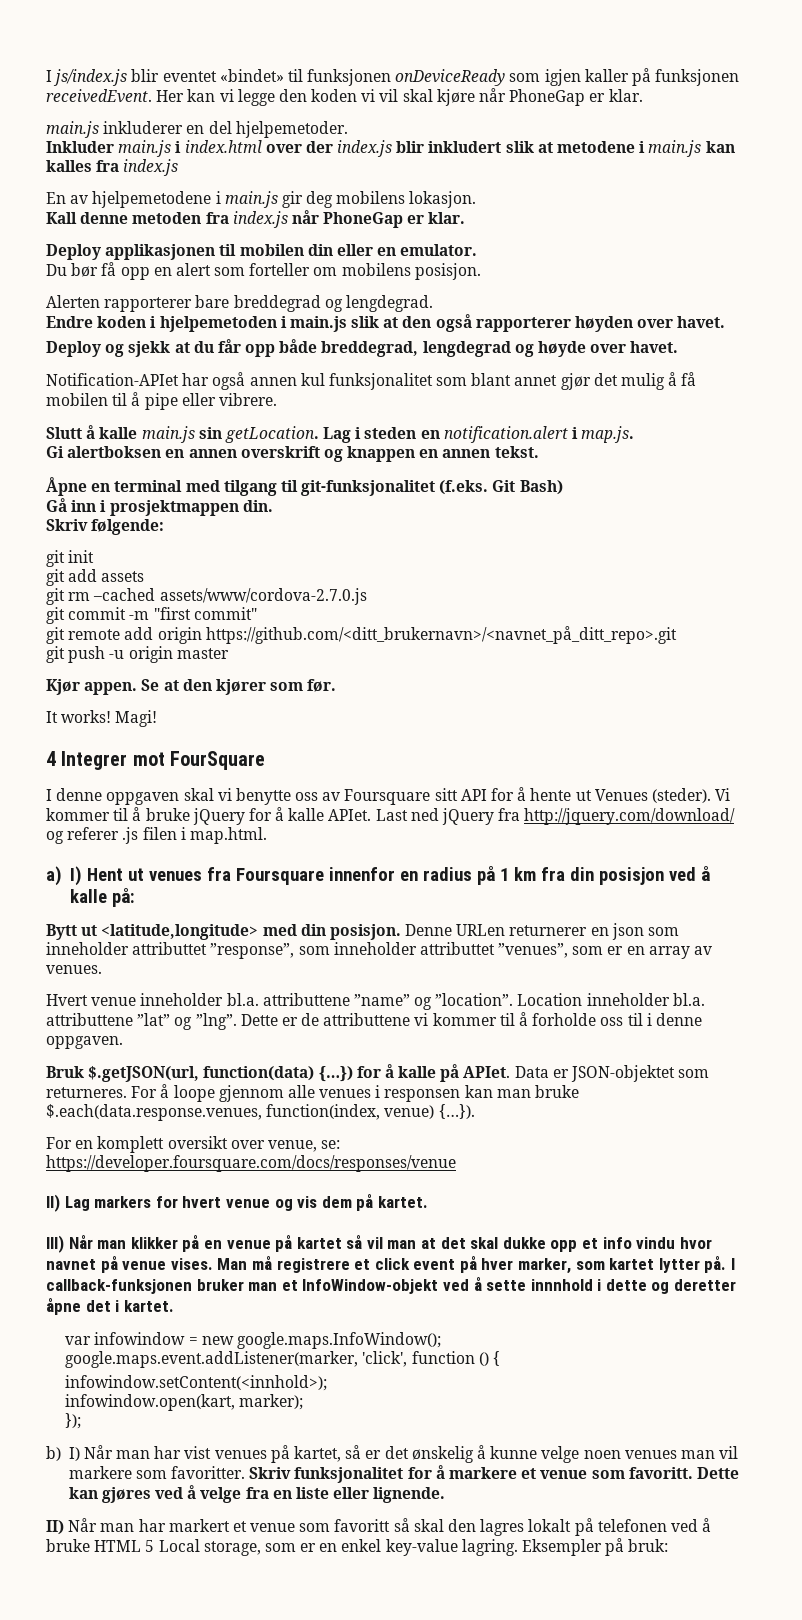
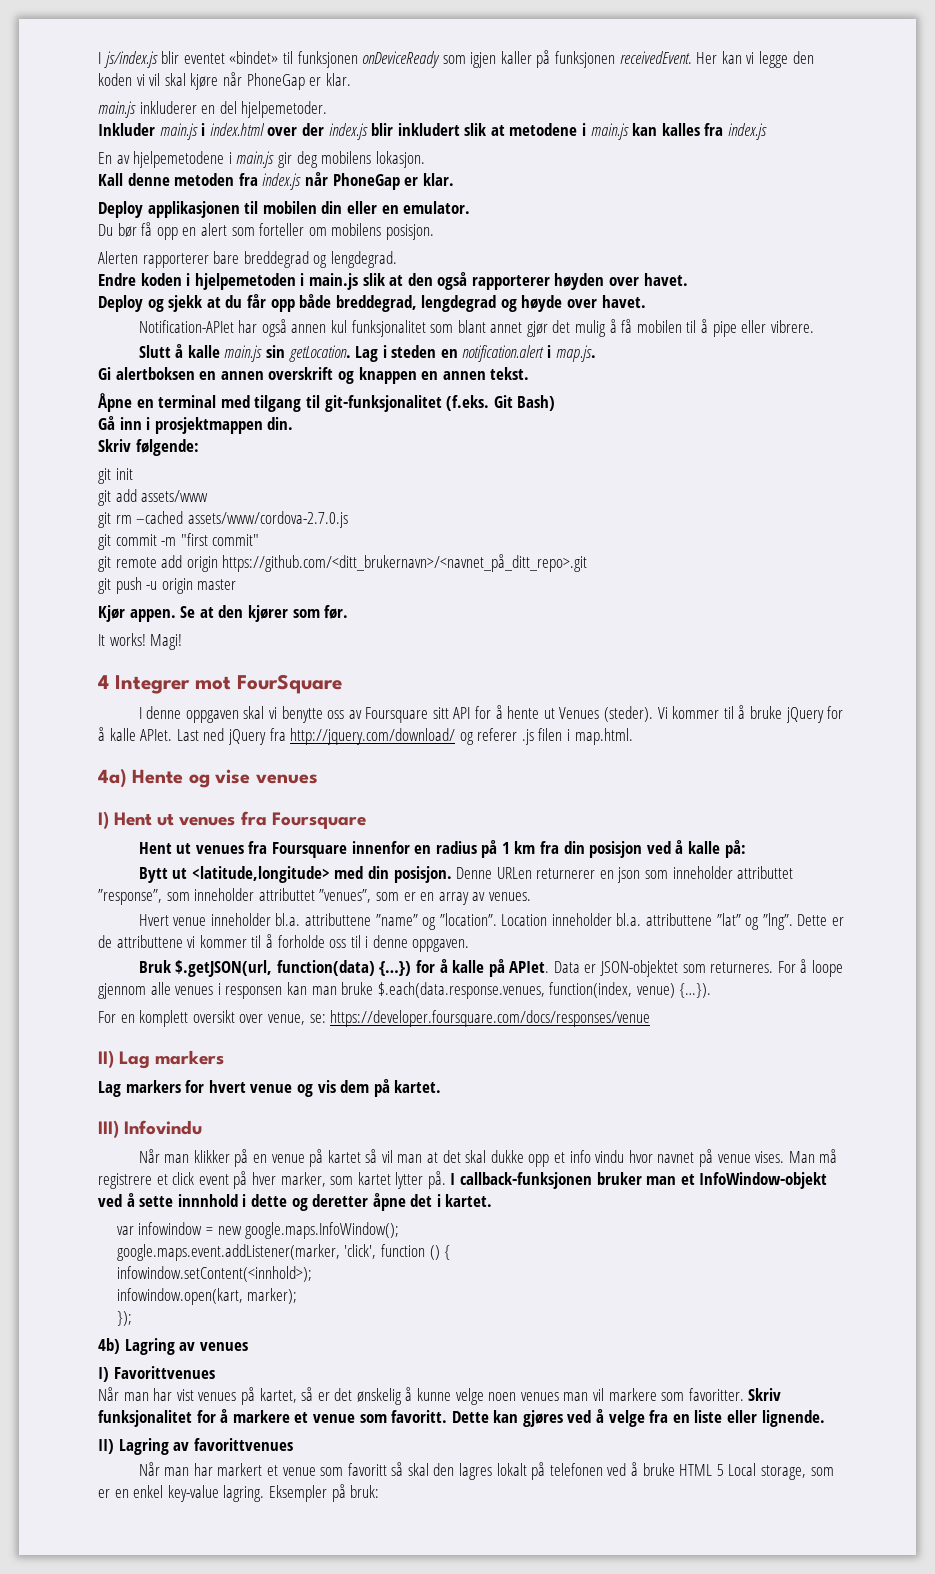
[101,571,145,582] assets -> [141,490,209,502] assets/www
[46,866,62,886] a) -> [98,769,318,788] 4a) Hente og vise venues //
(324, 876) none -> [138,841,347,858] // Hent ut venues fra Foursquare
(152, 1202) none -> [98,1080,181,1097] // Lag markers
(64, 1244) none -> [124,1120,203,1135] Infovindu //
[46,1446,80,1461] b) I) -> [98,1338,248,1355] [98,1366,215,1382] 4b) Lagring av venues // I) Favorittvenues //
(64, 1527) none -> [118,1438,293,1455] Lagring av favorittvenues //

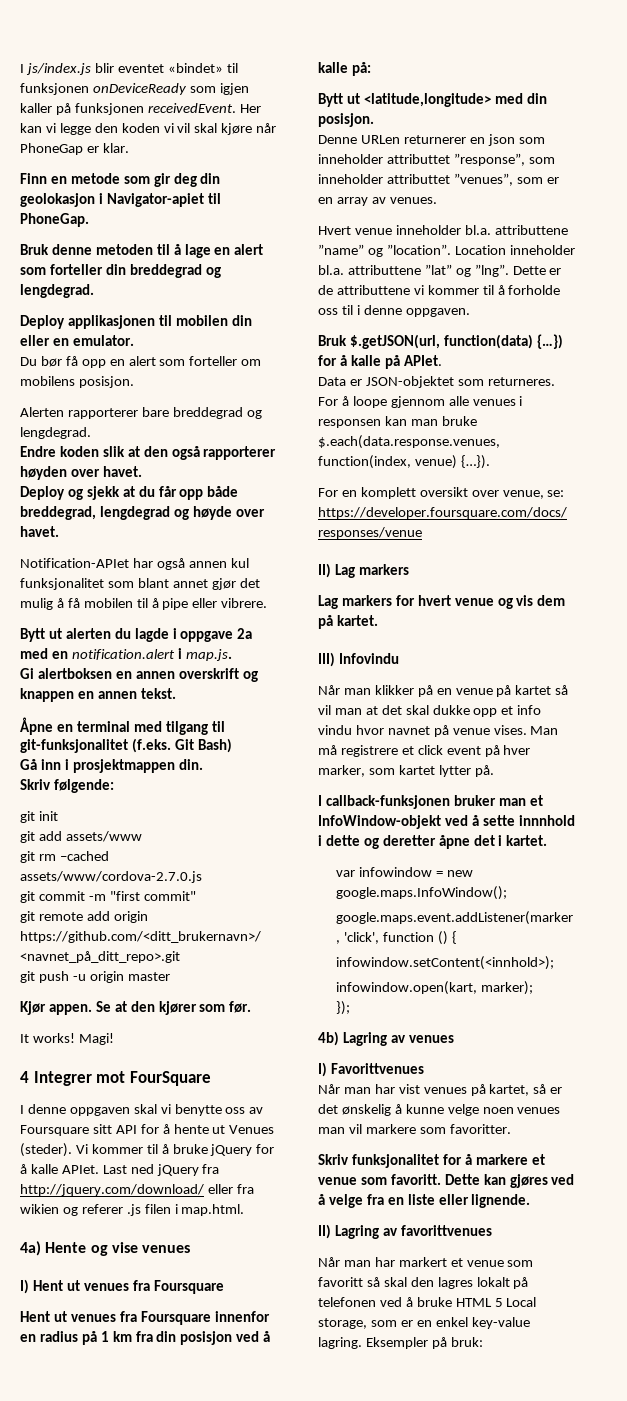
[98,101,328,118] [98,123,768,140] [98,151,425,168] [98,172,454,190] main.js inkluderer en del hjelpemetoder. // Inkluder main.js i index.html over der index.js blir inkludert slik at metodene i main.js kan kalles fra index.js // En av hjelpemetodene i main.js gir deg mobilens lokasjon. // Kall denne metoden fra index.js når PhoneGap er klar. -> [20,173,221,187] [20,193,221,207] [20,213,89,227] [20,244,264,258] [20,264,221,278] [20,284,94,298] Finn en metode som gir deg din geolokasjon i Navigator-apiet til PhoneGap. // Bruk denne metoden til å lage en alert som forteller din breddegrad og lengdegrad.
[186,273,358,290] i hjelpemetoden i main.js -> (99, 451) none
[138,344,437,362] Slutt å kalle main.js sin getLocation. Lag i steden -> [20,628,253,642] [20,648,48,659] Bytt ut alerten du lagde i oppgave 2a med
(456, 736) none -> [207,1184,254,1194] [20,1204,59,1214] eller fra wikien
(452, 874) none -> (374, 120) //
(550, 967) none -> (442, 360) //
(446, 1180) none -> (494, 771) //
(744, 1394) none -> (511, 1129) //

